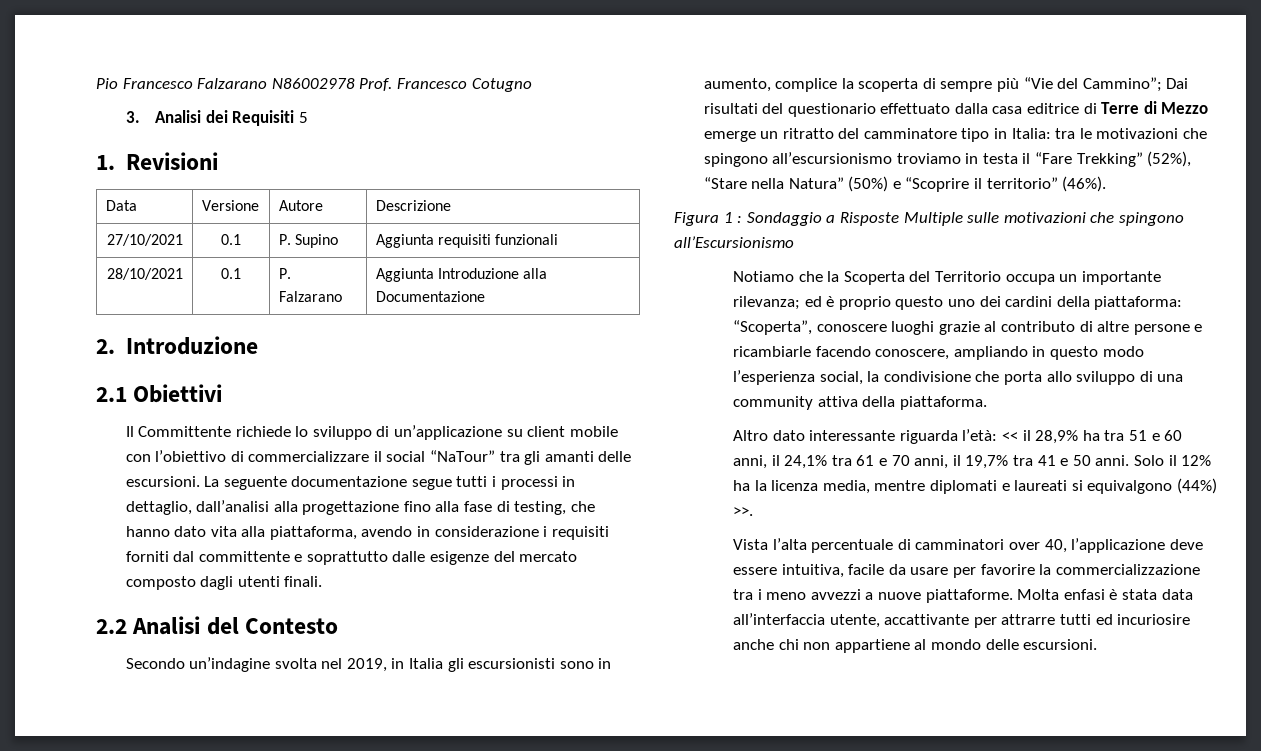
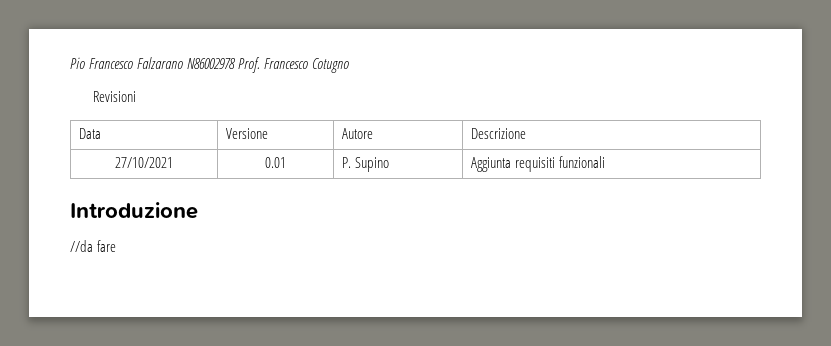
[125,110,308,126] [96,155,115,170] 3. Analisi dei Requisiti 5 // 1. -> (350, 65) none
[221,234,241,245] 0.1 -> [265,157,286,168] 0.01
[106,268,183,280] [221,268,241,279] [278,268,291,279] [278,291,342,302] [375,268,547,282] [375,291,485,302] [96,336,258,355] [96,384,223,403] [125,425,618,440] [125,450,632,465] [125,476,576,490] [125,500,595,515] [125,526,609,540] [125,551,578,565] [125,576,323,590] [96,616,339,635] [125,657,612,672] [703,77,1189,92] [703,101,1209,117] [703,128,1208,142] [703,151,1192,167] [703,176,1107,192] [674,212,1184,226] [674,236,794,248] [733,271,1161,285] [733,296,1183,310] [733,320,1203,335] [733,346,1144,360] [733,370,1184,385] [733,396,987,410] [733,429,1183,444] [733,455,1212,469] [733,478,1217,494] [733,507,754,516] [733,538,1203,553] [733,564,1200,578] [733,589,1193,603] [733,613,1191,628] [733,639,1098,653] // 28/10/2021 | 0.1 | P. Falzarano | Aggiunta Introduzione alla Documentazione // 2. Introduzione // 2.1 Obiettivi // Il Committente richiede lo sviluppo di un’applicazione su client mobile con l’obiettivo di commercializzare il social “NaTour” tra gli amanti delle escursioni. La seguente documentazione segue tutti i processi in dettaglio, dall’analisi alla progettazione fino alla fase di testing, che hanno dato vita alla piattaforma, avendo in considerazione i requisiti forniti dal committente e soprattutto dalle esigenze del mercato composto dagli utenti finali. // 2.2 Analisi del Contesto // Secondo un’indagine svolta nel 2019, in Italia gli escursionisti sono in aumento, complice la scoperta di sempre più “Vie del Cammino”; Dai risultati del questionario effettuato dalla casa editrice di Terre di Mezzo emerge un ritratto del camminatore tipo in Italia: tra le motivazioni che spingono all’escursionismo troviamo in testa il “Fare Trekking” (52%), “Stare nella Natura” (50%) e “Scoprire il territorio” (46%). // Figura 1 : Sondaggio a Risposte Multiple sulle motivazioni che spingono all’Escursionismo // Notiamo che la Scoperta del Territorio occupa un importante rilevanza; ed è proprio questo uno dei cardini della piattaforma: “Scoperta”, conoscere luoghi grazie al contributo di altre persone e ricambiarle facendo conoscere, ampliando in questo modo l’esperienza social, la condivisione che porta allo sviluppo di una community attiva della piattaforma. // Altro dato interessante riguarda l’età: << il 28,9% ha tra 51 e 60 anni, il 24,1% tra 61 e 70 anni, il 19,7% tra 41 e 50 anni. Solo il 12% ha la licenza media, mentre diplomati e laureati si equivalgono (44%) >>. // Vista l’alta percentuale di camminatori over 40, l’applicazione deve essere intuitiva, facile da usare per favorire la commercializzazione tra i meno avvezzi a nuove piattaforme. Molta enfasi è stata data all’interfaccia utente, accattivante per attrarre tutti ed incuriosire anche chi non appartiene al mondo delle escursioni. -> [70,202,198,219] [70,240,117,252] // Introduzione // //da fare

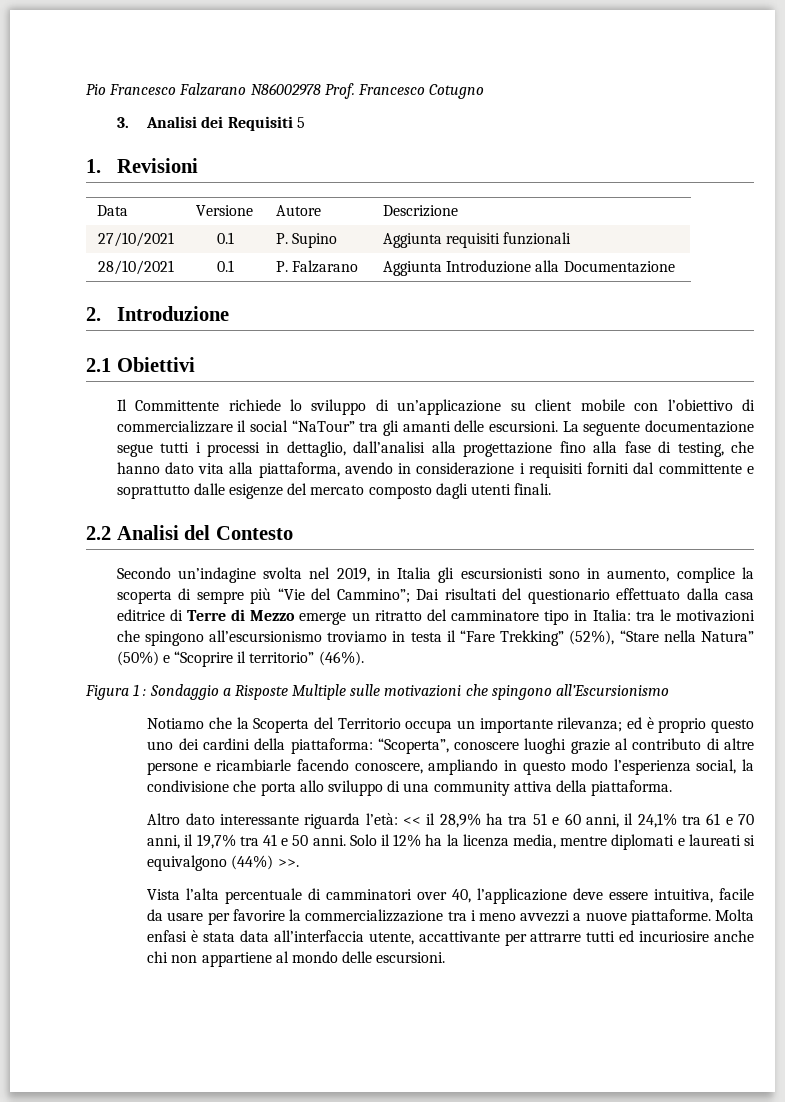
(350, 65) none -> [116,116,305,131] [86,159,101,173] 3. Analisi dei Requisiti 5 // 1.
[265,157,286,168] 0.01 -> [217,232,234,244] 0.1
[70,202,198,219] [70,240,117,252] // Introduzione // //da fare -> [98,260,174,275] [217,260,234,272] [276,260,359,273] [383,260,675,276] [86,306,229,321] [86,357,195,372] [116,399,755,415] [116,420,754,436] [116,441,755,457] [116,462,755,478] [116,483,552,499] [86,525,293,540] [116,567,755,583] [116,588,754,604] [116,609,756,625] [116,630,754,646] [116,651,364,667] [85,684,670,700] [147,717,754,733] [147,738,754,754] [147,759,754,775] [147,780,673,796] [147,813,755,829] [147,834,755,850] [147,855,299,871] [147,888,754,904] [147,909,754,925] [147,930,754,946] [147,951,446,967] // 28/10/2021 | 0.1 | P. Falzarano | Aggiunta Introduzione alla Documentazione // 2. Introduzione // 2.1 Obiettivi // Il Committente richiede lo sviluppo di un’applicazione su client mobile con l’obiettivo di commercializzare il social “NaTour” tra gli amanti delle escursioni. La seguente documentazione segue tutti i processi in dettaglio, dall’analisi alla progettazione fino alla fase di testing, che hanno dato vita alla piattaforma, avendo in considerazione i requisiti forniti dal committente e soprattutto dalle esigenze del mercato composto dagli utenti finali. // 2.2 Analisi del Contesto // Secondo un’indagine svolta nel 2019, in Italia gli escursionisti sono in aumento, complice la scoperta di sempre più “Vie del Cammino”; Dai risultati del questionario effettuato dalla casa editrice di Terre di Mezzo emerge un ritratto del camminatore tipo in Italia: tra le motivazioni che spingono all’escursionismo troviamo in testa il “Fare Trekking” (52%), “Stare nella Natura” (50%) e “Scoprire il territorio” (46%). // Figura 1 : Sondaggio a Risposte Multiple sulle motivazioni che spingono all’Escursionismo // Notiamo che la Scoperta del Territorio occupa un importante rilevanza; ed è proprio questo uno dei cardini della piattaforma: “Scoperta”, conoscere luoghi grazie al contributo di altre persone e ricambiarle facendo conoscere, ampliando in questo modo l’esperienza social, la condivisione che porta allo sviluppo di una community attiva della piattaforma. // Altro dato interessante riguarda l’età: << il 28,9% ha tra 51 e 60 anni, il 24,1% tra 61 e 70 anni, il 19,7% tra 41 e 50 anni. Solo il 12% ha la licenza media, mentre diplomati e laureati si equivalgono (44%) >>. // Vista l’alta percentuale di camminatori over 40, l’applicazione deve essere intuitiva, facile da usare per favorire la commercializzazione tra i meno avvezzi a nuove piattaforme. Molta enfasi è stata data all’interfaccia utente, accattivante per attrarre tutti ed incuriosire anche chi non appartiene al mondo delle escursioni.

